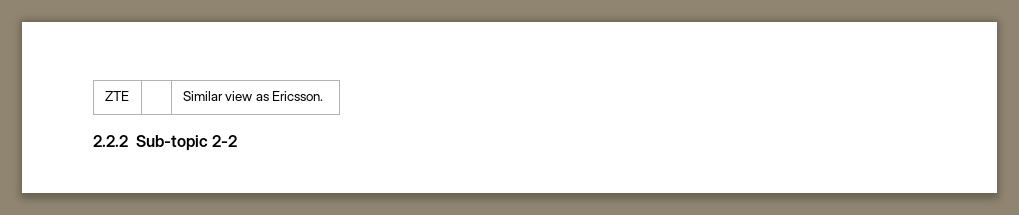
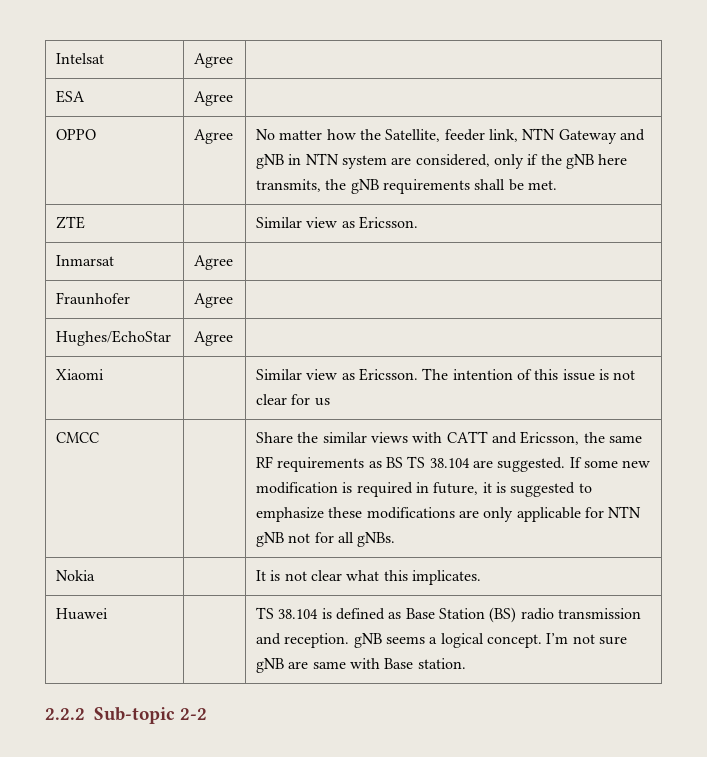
(104, 96) none -> [56,53,105,64] [194,53,234,68] [56,90,86,103] [194,91,234,106] [56,129,97,140] [194,129,234,144] [256,128,645,144] [256,153,628,169] [256,179,557,194] Intelsat | Agree | // ESA | Agree | // OPPO | Agree | No matter how the Satellite, feeder link, NTN Gateway and gNB in NTN system are considered, only if the gNB here transmits, the gNB requirements shall be met. //
(324, 96) none -> [56,255,115,266] [194,255,234,270] [56,292,131,305] [194,293,234,308] [56,330,172,346] [194,331,234,346] [56,369,105,380] [256,368,636,381] [256,394,330,406] [56,432,100,443] [256,431,642,445] [256,456,651,472] [256,482,592,497] [256,506,642,522] [256,532,396,547] [56,570,96,581] [256,570,481,585] [56,608,109,620] [256,607,641,623] [256,633,627,648] [256,658,466,673] // Inmarsat | Agree | // Fraunhofer | Agree | // Hughes/EchoStar | Agree | // Xiaomi | | Similar view as Ericsson. The intention of this issue is not clear for us // CMCC | | Share the similar views with CATT and Ericsson, the same RF requirements as BS TS 38.104 are suggested. If some new modification is required in future, it is suggested to emphasize these modifications are only applicable for NTN gNB not for all gNBs. // Nokia | | It is not clear what this implicates. // Huawei | | TS 38.104 is defined as Base Station (BS) radio transmission and reception. gNB seems a logical concept. I’m not sure gNB are same with Base station.

